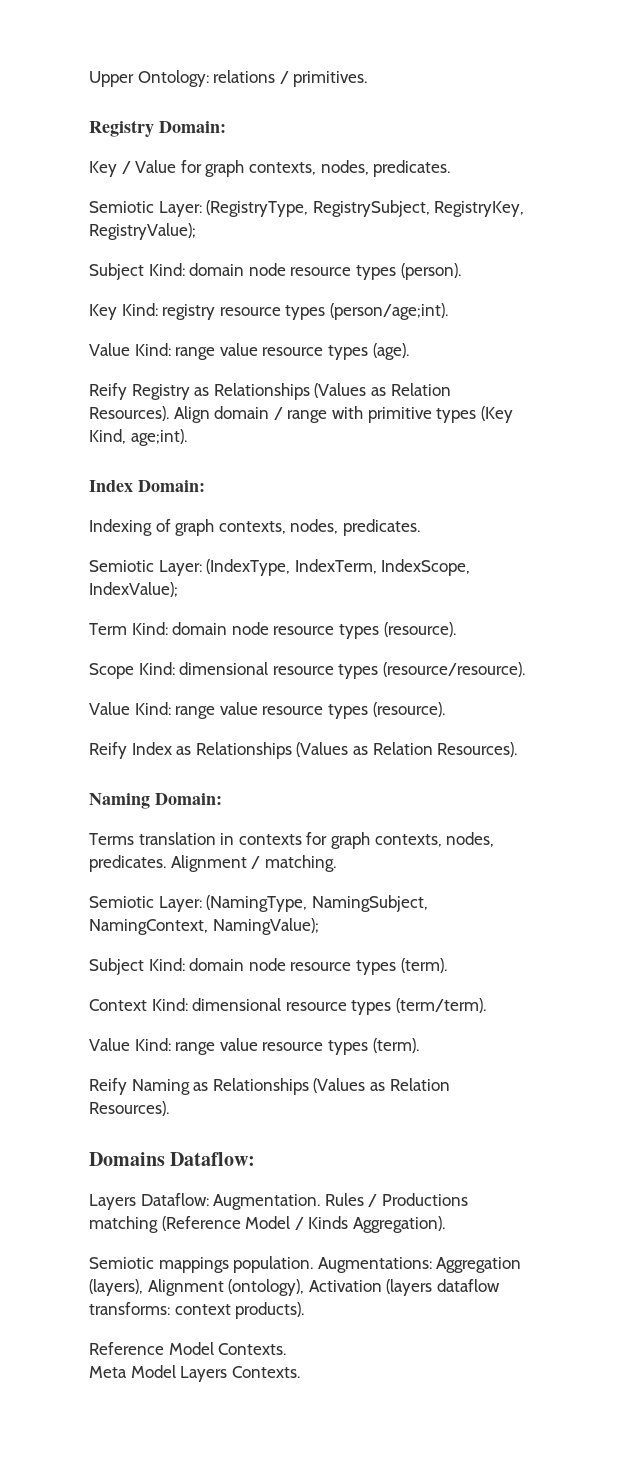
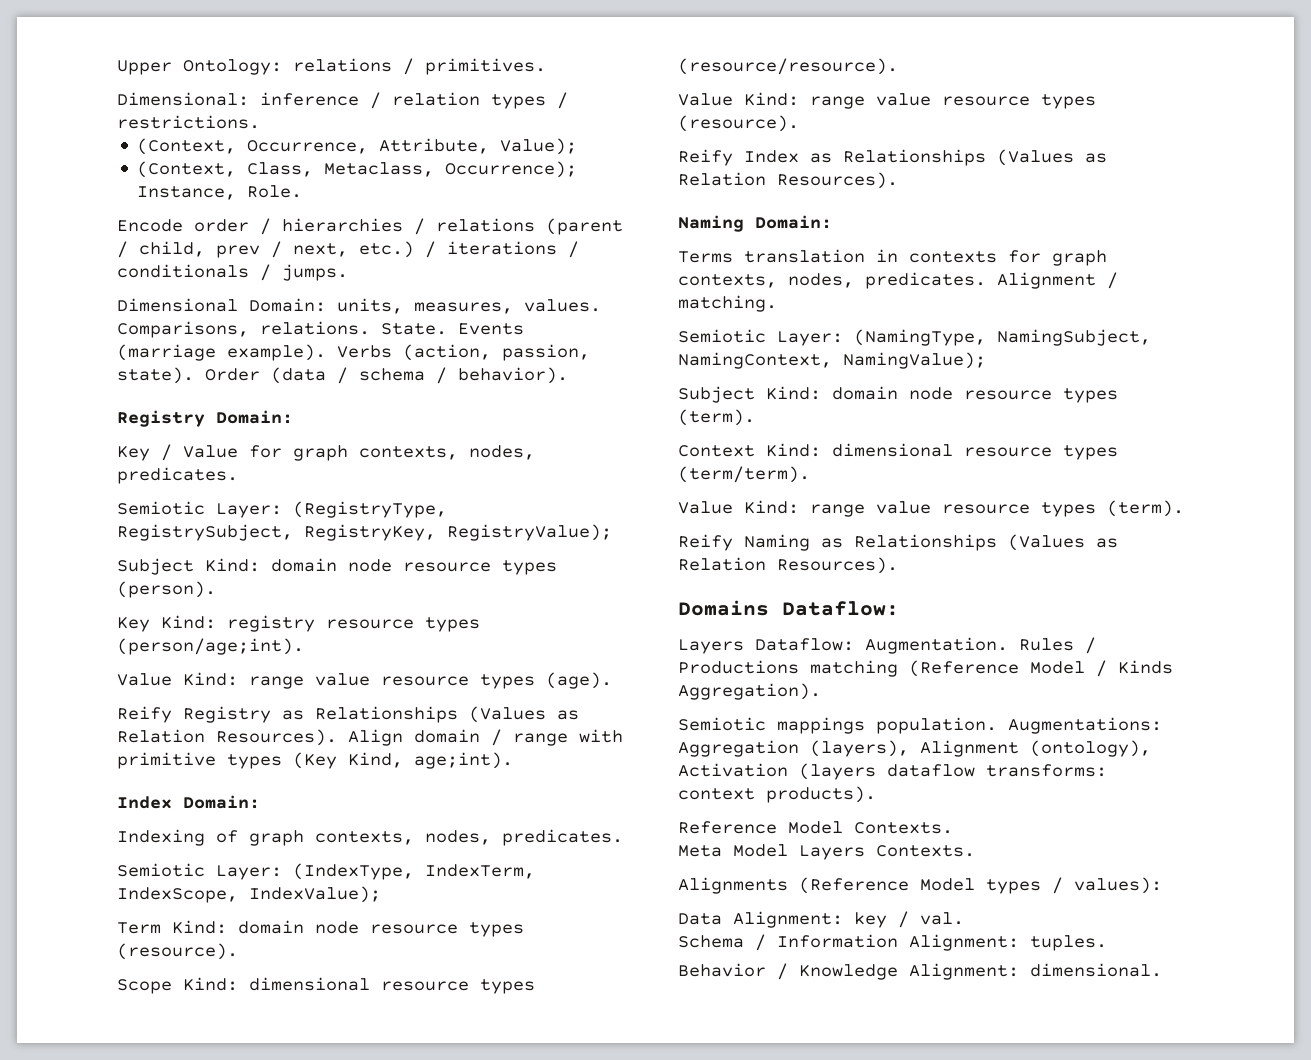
(368, 79) none -> [117,92,568,109] [117,115,260,129] [137,138,578,155] [137,161,578,178] [137,185,303,200] [117,218,623,235] [117,241,579,258] [117,264,348,281] [117,298,601,314] [117,321,524,338] [117,344,590,361] [117,367,568,384] // Dimensional: inference / relation types / restrictions. // (Context, Occurrence, Attribute, Value); // (Context, Class, Metaclass, Occurrence); Instance, Role. // Encode order / hierarchies / relations (parent / child, prev / next, etc.) / iterations / conditionals / jumps. // Dimensional Domain: units, measures, values. Comparisons, relations. State. Events (marriage example). Verbs (action, passion, state). Order (data / schema / behavior).
(300, 1372) none -> [678,877,1162,894] [678,911,964,928] [678,934,1107,951] [678,963,1162,980] // Alignments (Reference Model types / values): // Data Alignment: key / val. // Schema / Information Alignment: tuples. // Behavior / Knowledge Alignment: dimensional.

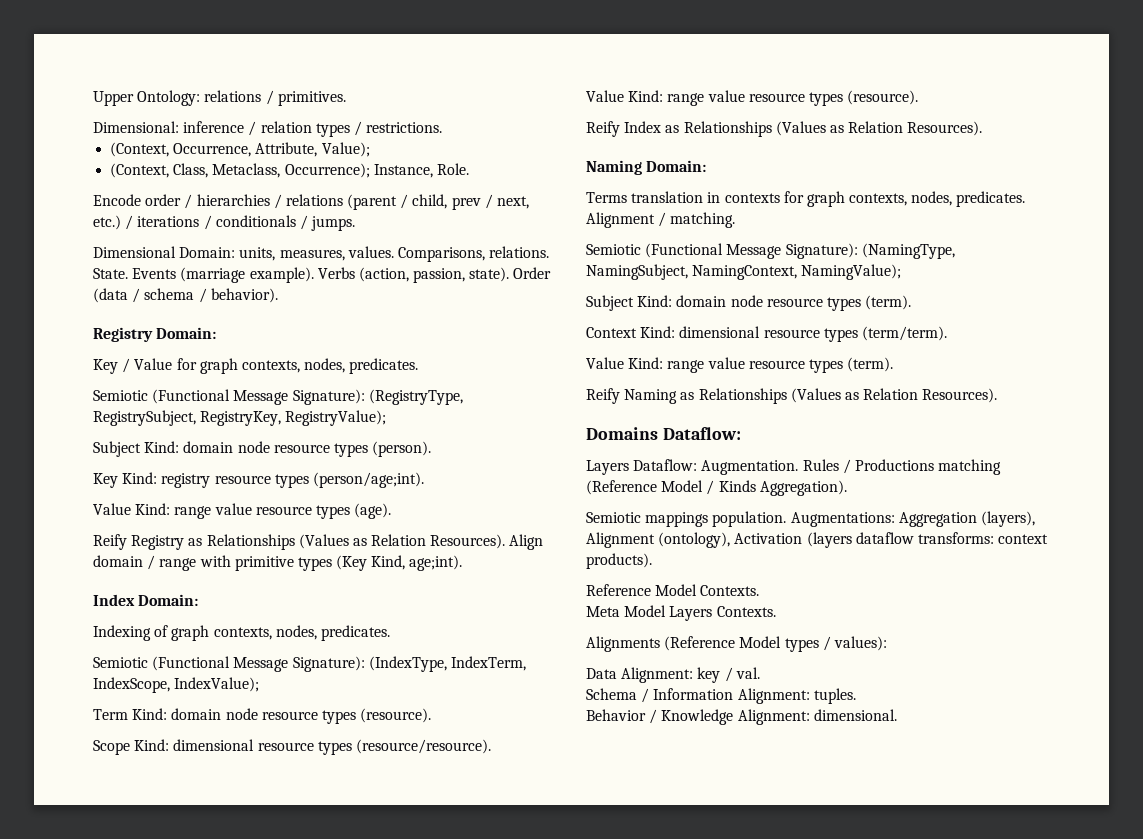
[216,503,282,518] Layer: -> [152,389,365,405] (Functional Message Signature):
[216,865,282,880] Layer: -> [152,656,365,672] (Functional Message Signature):
[777,331,843,346] Layer: -> [645,243,858,259] (Functional Message Signature):

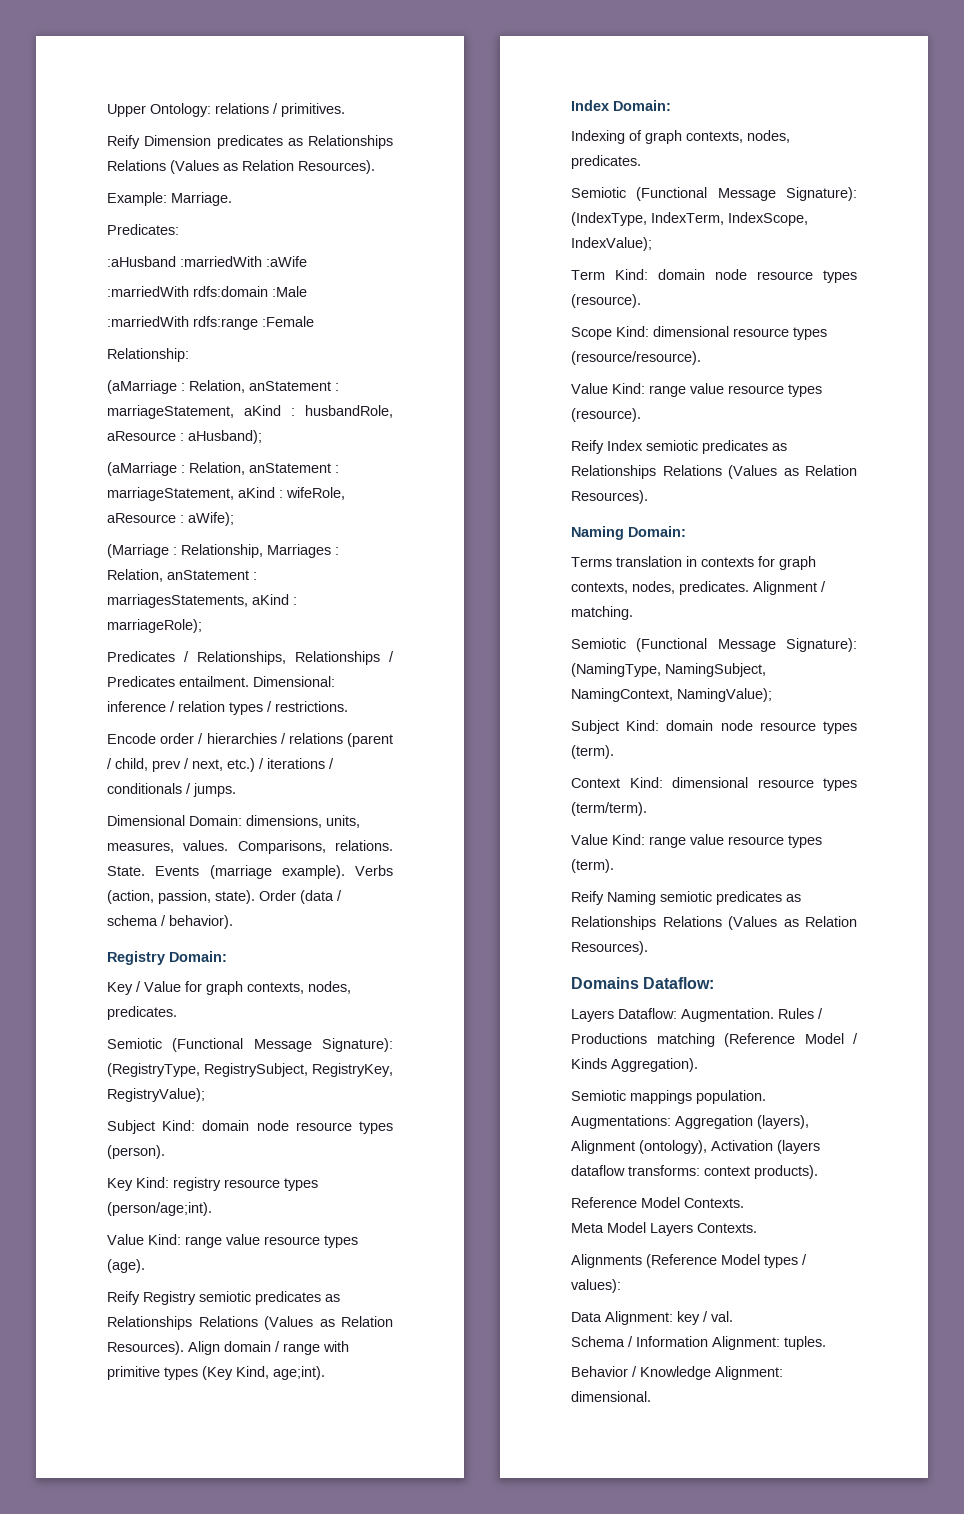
(346, 98) none -> [107,135,393,149] [107,160,375,174] [107,192,232,206] [107,224,179,235] [107,256,307,267] [107,286,307,297] [107,316,314,330] [107,348,189,362] [107,380,339,394] [107,405,393,419] [107,430,262,444] [107,462,339,476] [107,487,345,501] [107,512,234,526] [107,544,339,558] [107,569,257,582] [107,594,297,608] [107,619,202,633] [107,651,394,665] [107,676,249,687] Reify Dimension predicates as Relationships Relations (Values as Relation Resources). // Example: Marriage. // Predicates: // :aHusband :marriedWith :aWife // :marriedWith rdfs:domain :Male // :marriedWith rdfs:range :Female // Relationship: // (aMarriage : Relation, anStatement : marriageStatement, aKind : husbandRole, aResource : aHusband); // (aMarriage : Relation, anStatement : marriageStatement, aKind : wifeRole, aResource : aWife); // (Marriage : Relationship, Marriages : Relation, anStatement : marriagesStatements, aKind : marriageRole); // Predicates / Relationships, Relationships / Predicates entailment.
[110,142,370,157] [110,163,469,178] // (Context, Occurrence, Attribute, Value); // (Context, Class, Metaclass, Occurrence); Instance, Role. -> (348, 706) none
(236, 252) none -> [246,815,322,828] dimensions,
[188,534,295,550] as Relationships -> [199,1291,340,1305] [107,1316,258,1330] semiotic predicates as Relationships Relations
[665,121,772,137] as Relationships -> [646,440,787,454] [571,465,722,479] semiotic predicates as Relationships Relations
[680,388,787,404] as Relationships -> [660,891,801,905] [571,916,722,930] semiotic predicates as Relationships Relations

